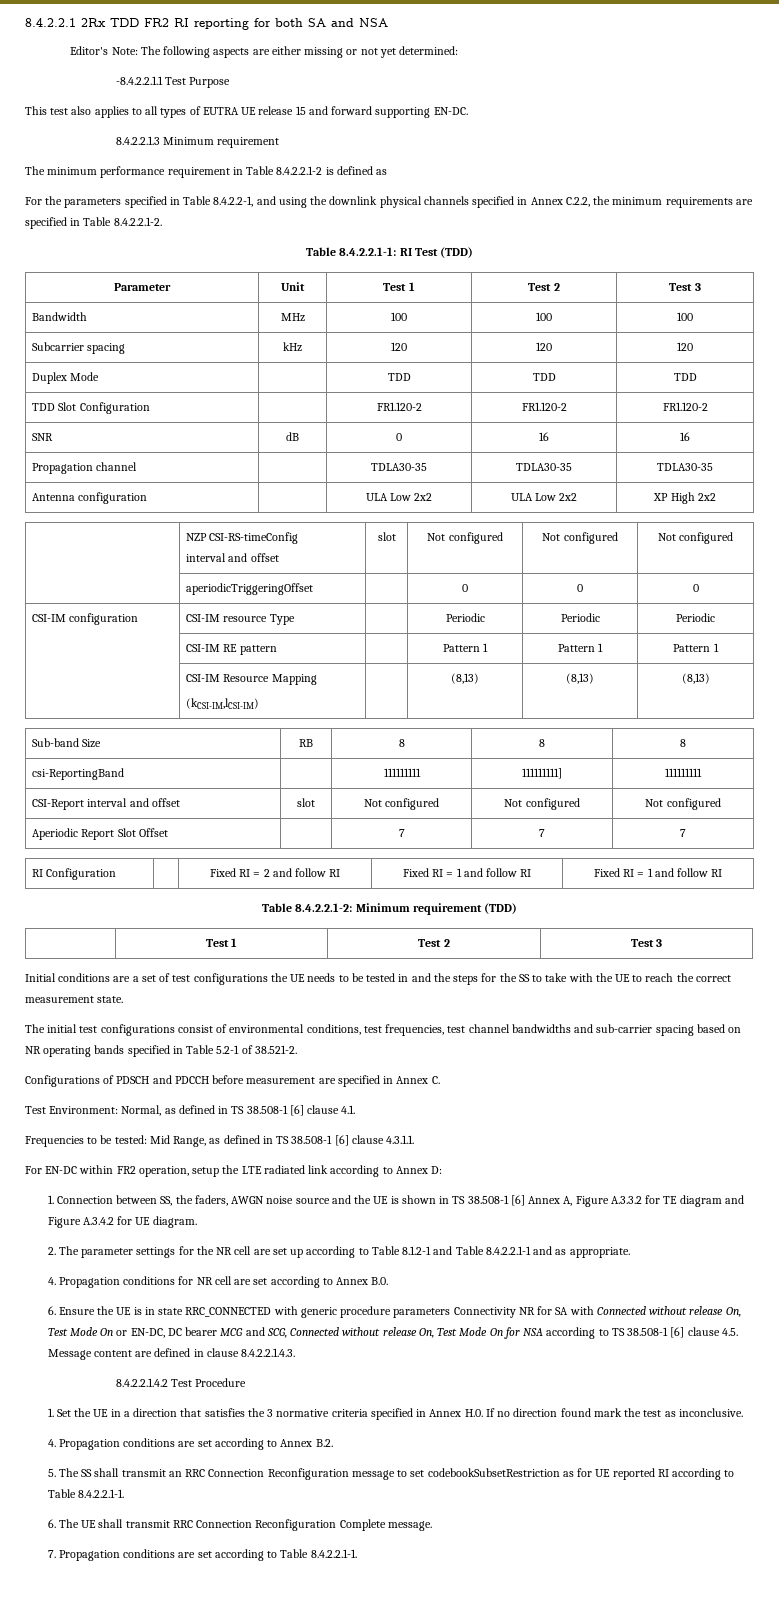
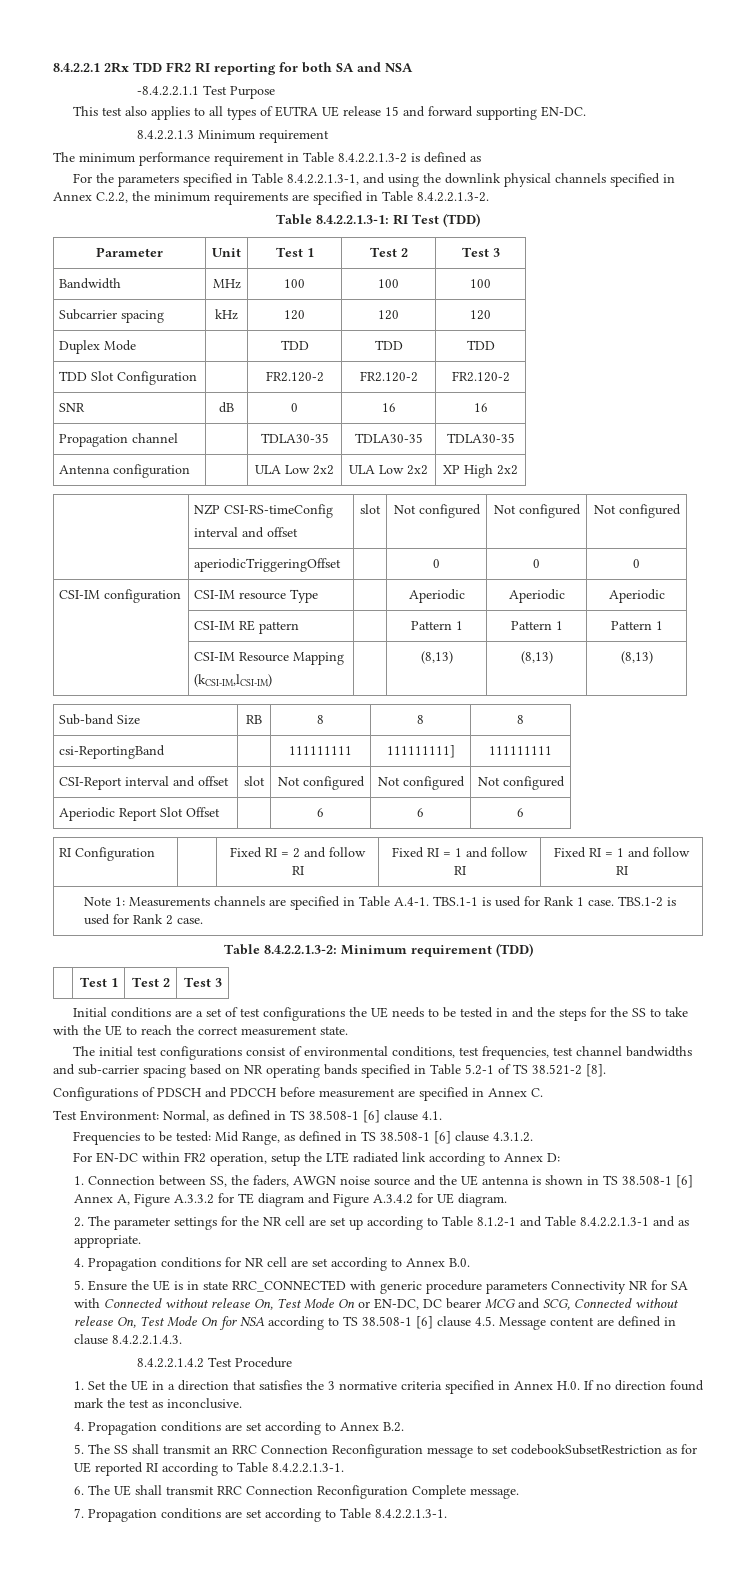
[70,46,459,58] // Editor's Note: The following aspects are either missing or not yet determined: -> (413, 67) none
[276,166,323,175] 8.4.2.2.1-2 -> [338,153,407,163] 8.4.2.2.1.3-2
[213,196,254,207] 8.4.2.2-1, -> [286,174,359,185] 8.4.2.2.1.3-1,
[113,217,162,226] [306,247,397,256] 8.4.2.2.1-2. // Table 8.4.2.2.1-1: -> [417,192,489,202] [276,214,389,225] 8.4.2.2.1.3-2. // Table 8.4.2.2.1.3-1:
[376,402,422,411] [521,402,567,411] [662,402,708,411] FR1.120-2 | FR1.120-2 | FR1.120-2 -> [265,371,324,382] [359,371,418,382] [451,371,510,382] FR2.120-2 | FR2.120-2 | FR2.120-2
[445,613,485,622] [560,613,600,622] [676,613,715,622] Periodic | Periodic | Periodic -> [408,589,465,603] [508,589,565,603] [608,589,665,603] Aperiodic | Aperiodic | Aperiodic
[398,829,405,837] [539,829,545,837] [680,829,686,837] 7 | 7 | 7 -> [317,808,324,817] [417,808,424,817] [517,808,524,817] 6 | 6 | 6
[262,903,353,912] // Table 8.4.2.2.1-2: -> [84,896,677,910] [84,914,204,925] [223,944,337,955] // Note 1: Measurements channels are specified in Table A.4-1. TBS.1-1 is used for Rank 1 case. TBS.1-2 is used for Rank 2 case. // Table 8.4.2.2.1.3-2:
[254,1045,297,1054] 38.521-2. -> [513,1064,606,1077] TS 38.521-2 [8].
[386,1135,415,1144] 4.3.1.1. -> [492,1132,533,1142] 4.3.1.2.
(389, 1200) none -> [481,1176,529,1185] antenna
[485,1246,531,1255] 8.4.2.2.1-1 -> [579,1217,649,1227] 8.4.2.2.1.3-1
[47,1306,56,1315] 6. -> [73,1280,84,1290] 5.
[77,1489,124,1498] 8.4.2.2.1-1. -> [271,1463,344,1473] 8.4.2.2.1.3-1.
[310,1549,357,1558] 8.4.2.2.1-1. -> [374,1509,447,1519] 8.4.2.2.1.3-1.

